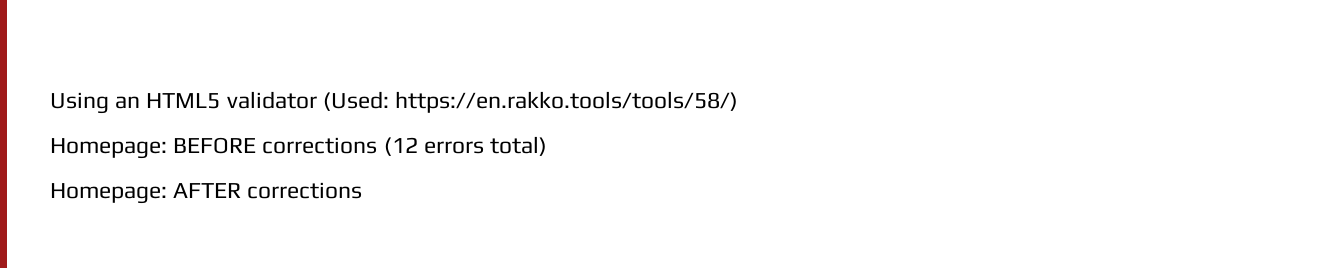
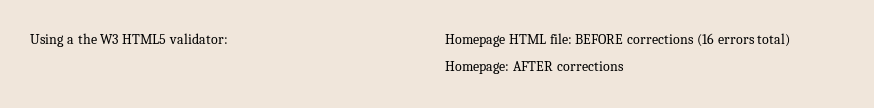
[115,91,739,113] [50,138,167,159] an HTML5 validator (Used: https://en.rakko.tools/tools/58/) // Homepage: -> [66,33,228,44] [445,33,572,47] a the W3 HTML5 validator: // Homepage HTML file:
[383,137,418,156] (12 -> [696,33,714,47] (16

